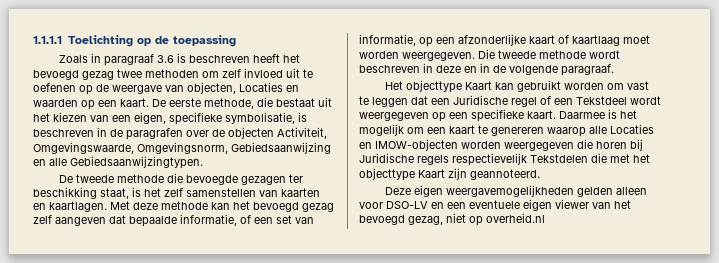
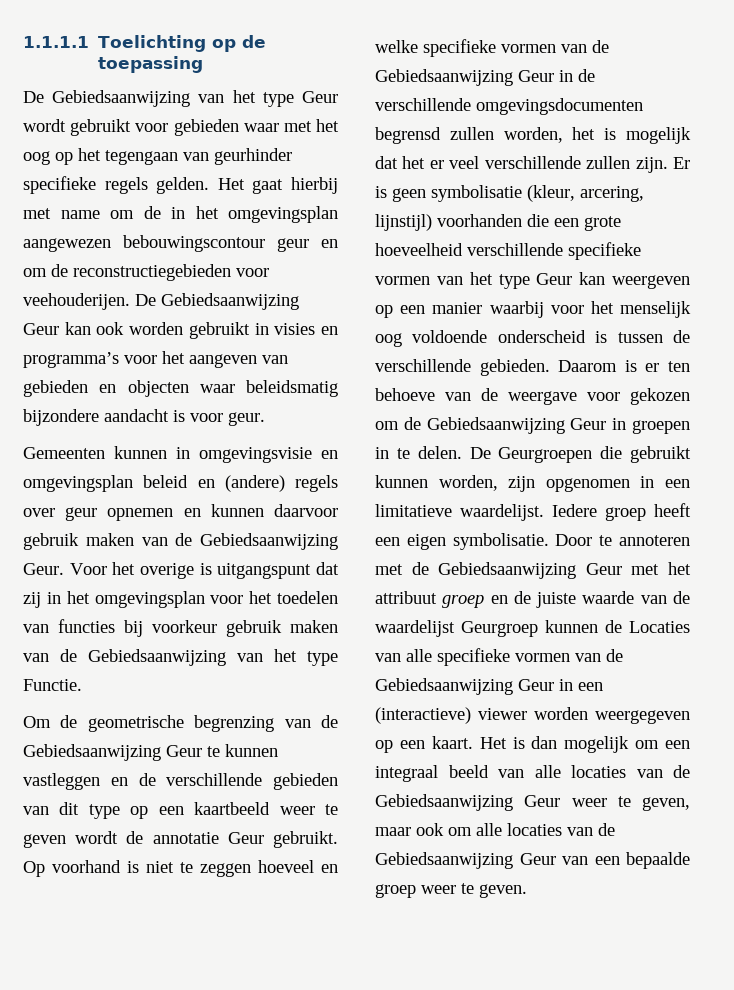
[58,53,300,66] [33,68,313,80] [33,82,299,95] [33,97,332,110] [33,112,307,125] [33,127,327,140] [33,142,331,154] [33,156,203,169] [58,173,303,185] [33,187,320,199] [33,201,334,212] [33,214,314,227] [359,34,650,47] [359,49,620,61] [359,63,614,76] [384,80,649,93] [359,95,661,107] [359,109,637,122] [359,124,654,137] [359,139,643,151] [359,153,650,166] [359,168,540,181] [384,185,647,197] [359,199,631,211] [359,213,545,226] Zoals in paragraaf 3.6 is beschreven heeft het bevoegd gezag twee methoden om zelf invloed uit te oefenen op de weergave van objecten, Locaties en waarden op een kaart. De eerste methode, die bestaat uit het kiezen van een eigen, specifieke symbolisatie, is beschreven in de paragrafen over de objecten Activiteit, Omgevingswaarde, Omgevingsnorm, Gebiedsaanwijzing en alle Gebiedsaanwijzingtypen. // De tweede methode die bevoegde gezagen ter beschikking staat, is het zelf samenstellen van kaarten en kaartlagen. Met deze methode kan het bevoegd gezag zelf aangeven dat bepaalde informatie, of een set van informatie, op een afzonderlijke kaart of kaartlaag moet worden weergegeven. Die tweede methode wordt beschreven in deze en in de volgende paragraaf. // Het objecttype Kaart kan gebruikt worden om vast te leggen dat een Juridische regel of een Tekstdeel wordt weergegeven op een specifieke kaart. Daarmee is het mogelijk om een kaart te genereren waarop alle Locaties en IMOW-objecten worden weergegeven die horen bij Juridische regels respectievelijk Tekstdelen die met het objecttype Kaart zijn geannoteerd. // Deze eigen weergavemogelijkheden gelden alleen voor DSO-LV en een eventuele eigen viewer van het bevoegd gezag, niet op overheid.nl -> [23,90,338,107] [23,119,339,136] [23,148,292,165] [23,176,338,194] [23,206,338,223] [23,235,338,252] [23,264,269,281] [23,293,299,310] [23,322,339,339] [23,351,288,368] [23,380,338,397] [23,409,265,426] [23,446,338,463] [23,475,338,492] [23,504,338,521] [23,533,338,550] [23,562,339,579] [23,591,338,608] [23,619,338,637] [23,649,338,666] [23,679,82,691] [23,715,338,732] [23,744,278,761] [23,773,338,790] [23,802,338,819] [23,831,338,848] [23,860,338,877] [375,39,609,57] [375,69,595,86] [375,98,643,115] [375,127,691,144] [375,156,690,173] [375,185,644,202] [375,214,621,231] [375,242,641,260] [375,272,690,289] [375,301,691,318] [375,330,690,347] [375,359,690,376] [375,388,690,405] [375,417,690,434] [375,446,691,463] [375,475,690,492] [375,503,691,521] [375,533,690,550] [375,562,691,579] [375,591,690,608] [375,620,690,637] [375,648,623,666] [375,678,603,695] [375,707,690,724] [375,736,690,753] [375,765,690,782] [375,794,690,811] [375,823,615,836] [375,852,690,869] [375,883,527,898] De Gebiedsaanwijzing van het type Geur wordt gebruikt voor gebieden waar met het oog op het tegengaan van geurhinder specifieke regels gelden. Het gaat hierbij met name om de in het omgevingsplan aangewezen bebouwingscontour geur en om de reconstructiegebieden voor veehouderijen. De Gebiedsaanwijzing Geur kan ook worden gebruikt in visies en programma’s voor het aangeven van gebieden en objecten waar beleidsmatig bijzondere aandacht is voor geur. // Gemeenten kunnen in omgevingsvisie en omgevingsplan beleid en (andere) regels over geur opnemen en kunnen daarvoor gebruik maken van de Gebiedsaanwijzing Geur. Voor het overige is uitgangspunt dat zij in het omgevingsplan voor het toedelen van functies bij voorkeur gebruik maken van de Gebiedsaanwijzing van het type Functie. // Om de geometrische begrenzing van de Gebiedsaanwijzing Geur te kunnen vastleggen en de verschillende gebieden van dit type op een kaartbeeld weer te geven wordt de annotatie Geur gebruikt. Op voorhand is niet te zeggen hoeveel en welke specifieke vormen van de Gebiedsaanwijzing Geur in de verschillende omgevingsdocumenten begrensd zullen worden, het is mogelijk dat het er veel verschillende zullen zijn. Er is geen symbolisatie (kleur, arcering, lijnstijl) voorhanden die een grote hoeveelheid verschillende specifieke vormen van het type Geur kan weergeven op een manier waarbij voor het menselijk oog voldoende onderscheid is tussen de verschillende gebieden. Daarom is er ten behoeve van de weergave voor gekozen om de Gebiedsaanwijzing Geur in groepen in te delen. De Geurgroepen die gebruikt kunnen worden, zijn opgenomen in een limitatieve waardelijst. Iedere groep heeft een eigen symbolisatie. Door te annoteren met de Gebiedsaanwijzing Geur met het attribuut groep en de juiste waarde van de waardelijst Geurgroep kunnen de Locaties van alle specifieke vormen van de Gebiedsaanwijzing Geur in een (interactieve) viewer worden weergegeven op een kaart. Het is dan mogelijk om een integraal beeld van alle locaties van de Gebiedsaanwijzing Geur weer te geven, maar ook om alle locaties van de Gebiedsaanwijzing Geur van een bepaalde groep weer te geven.

